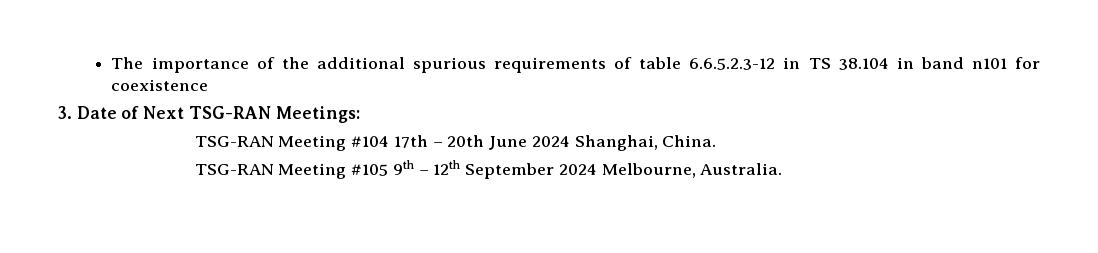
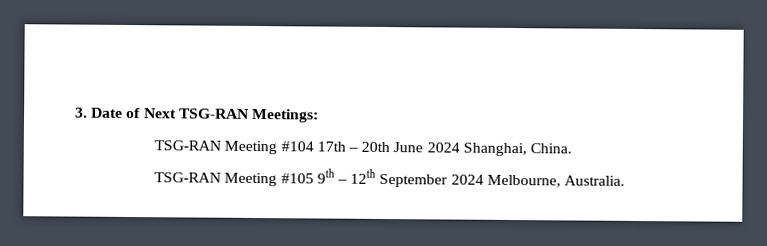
[111,57,1041,73] [111,79,209,91] The importance of the additional spurious requirements of table 6.6.5.2.3-12 in TS 38.104 in band n101 for coexistence // -> (75, 112) none

